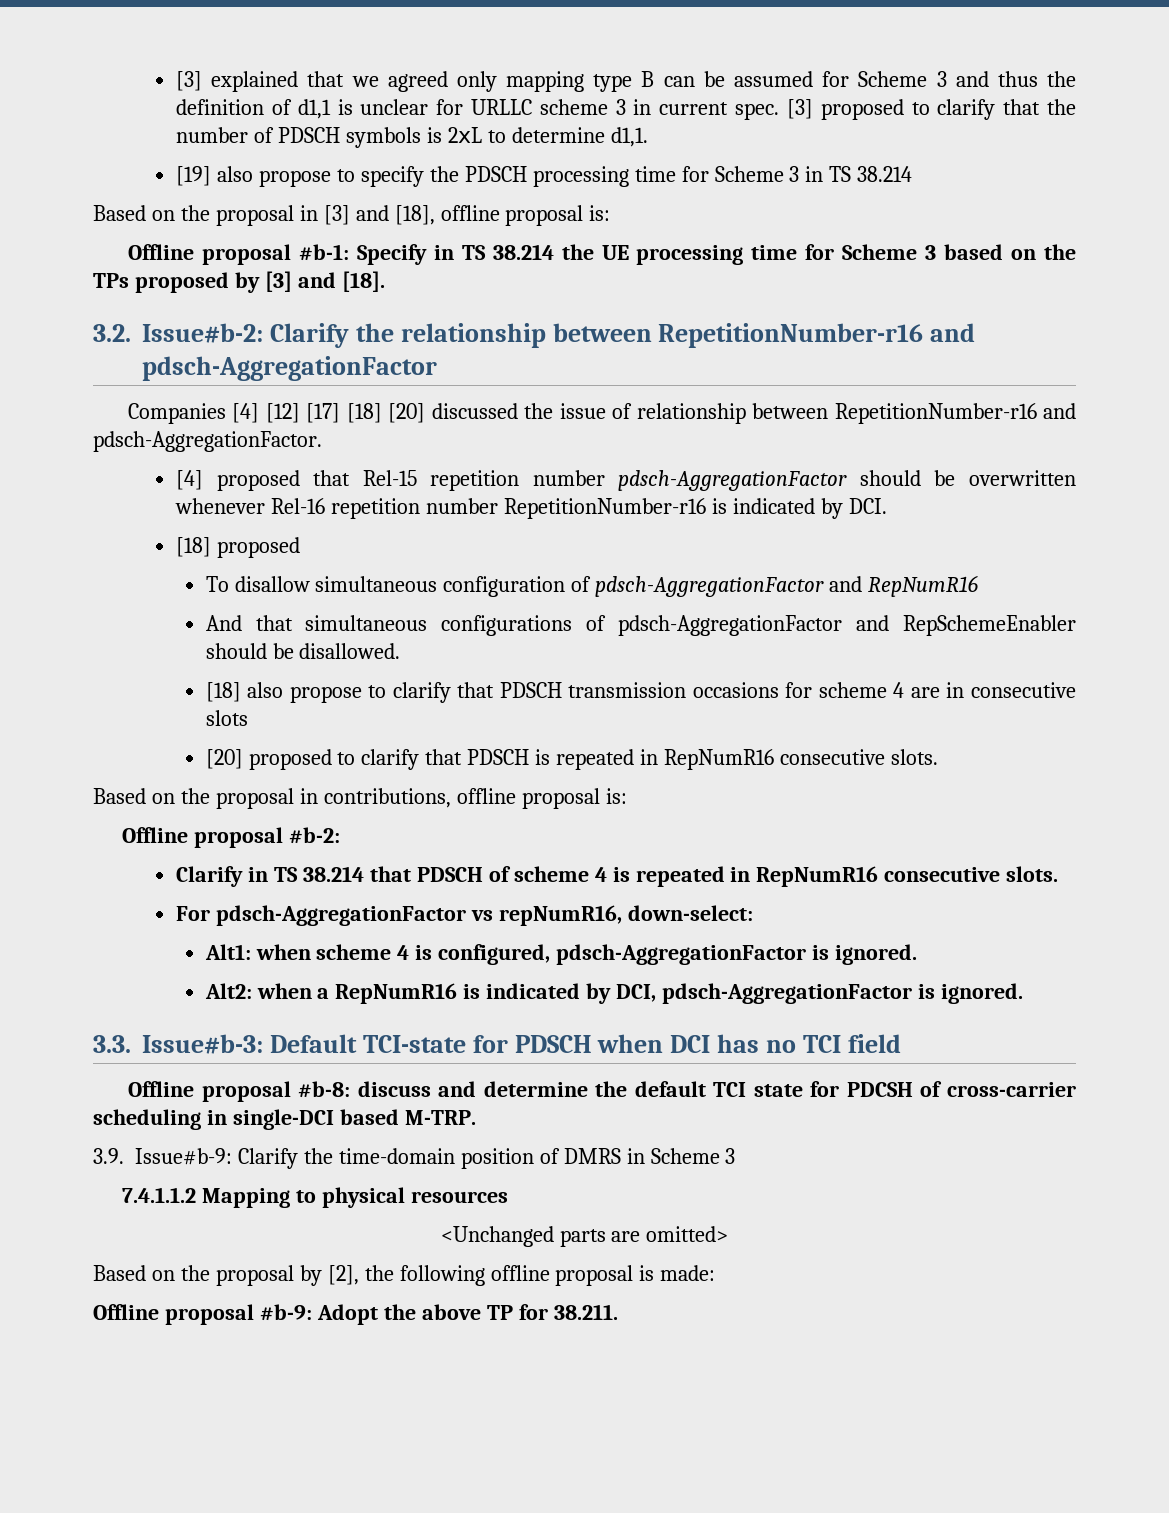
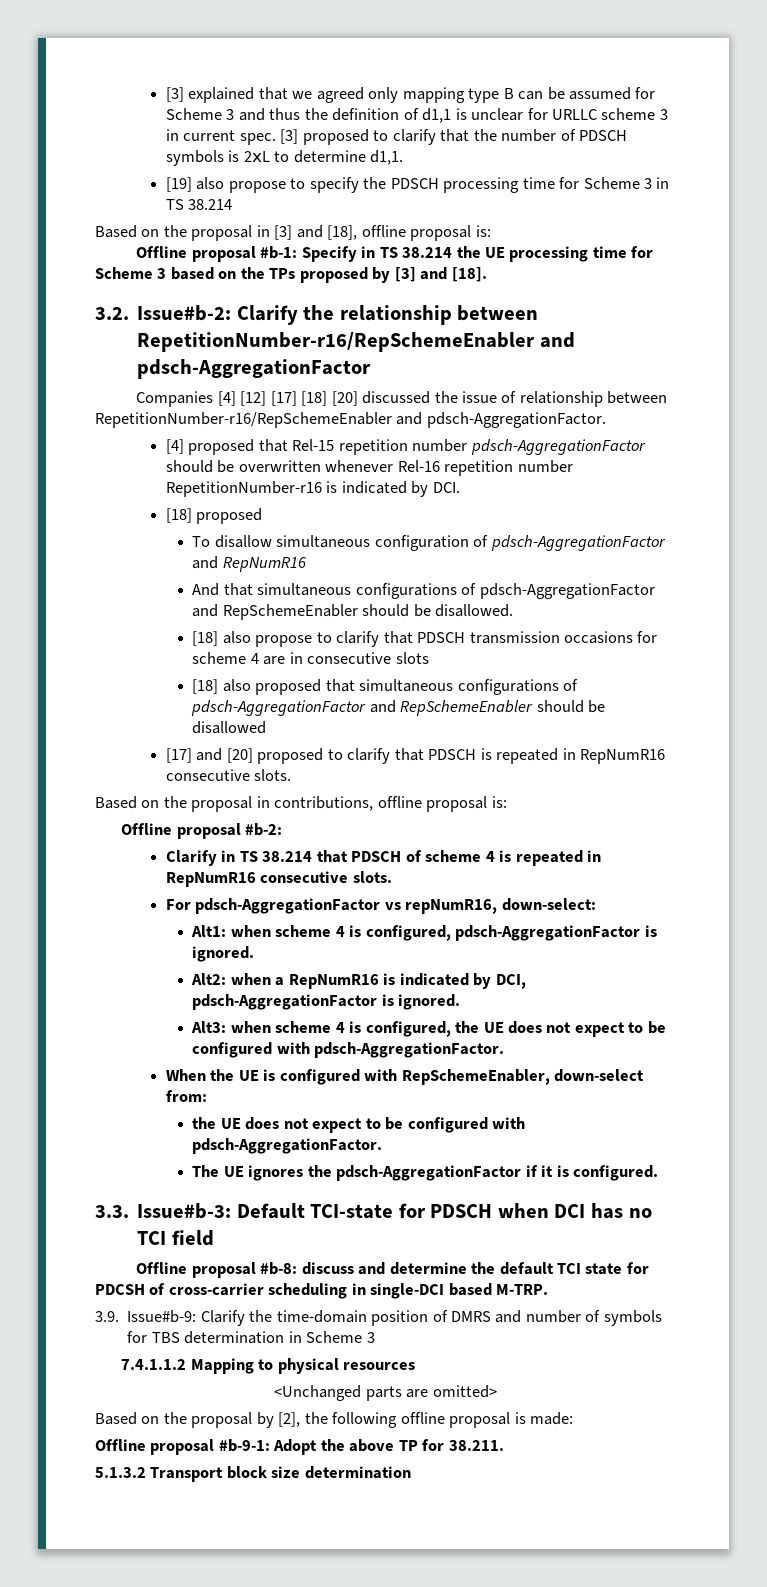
[658,323,924,348] RepetitionNumber-r16 -> [137,332,536,352] RepetitionNumber-r16/RepSchemeEnabler
[834,403,1037,424] RepetitionNumber-r16 -> [95,412,392,428] RepetitionNumber-r16/RepSchemeEnabler
(248, 718) none -> [192,679,579,695] [191,700,606,716] [192,721,267,734] [165,748,223,763] [18] also proposed that simultaneous configurations of pdsch-AggregationFactor and RepSchemeEnabler should be disallowed // [17] and
(1023, 993) none -> [191,1021,666,1037] [192,1042,505,1058] [165,1069,645,1085] [165,1090,207,1102] [192,1117,526,1133] [192,1138,383,1154] [192,1165,659,1181] // Alt3: when scheme 4 is configured, the UE does not expect to be configured with pdsch-AggregationFactor. // When the UE is configured with RepSchemeEnabler, down-select from: // the UE does not expect to be configured with pdsch-AggregationFactor. // The UE ignores the pdsch-AggregationFactor if it is configured.
(621, 1156) none -> [495,1310,662,1326] [127,1331,285,1344] and number of symbols for TBS determination
[259,1304,312,1321] #b-9: -> [218,1439,270,1452] #b-9-1:
(618, 1312) none -> [95,1466,411,1482] // 5.1.3.2 Transport block size determination

